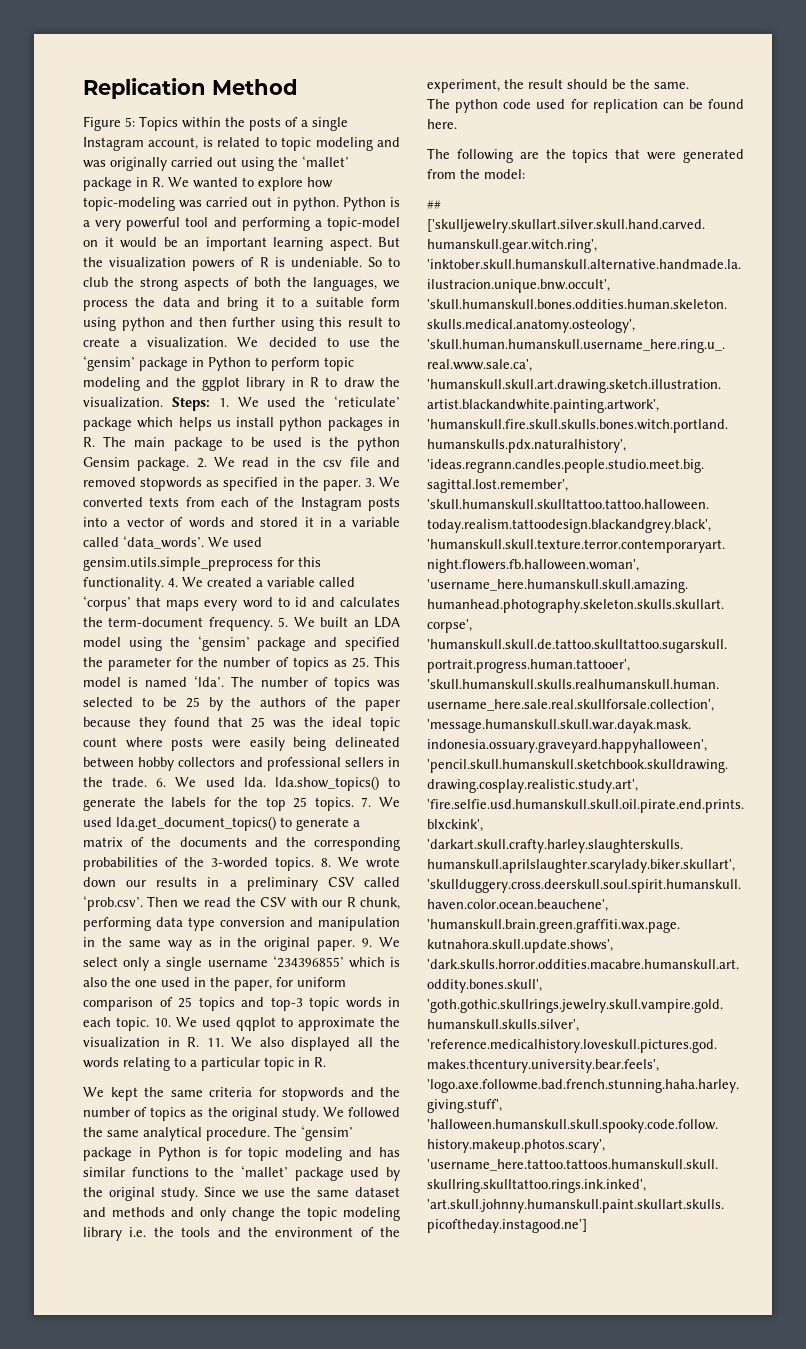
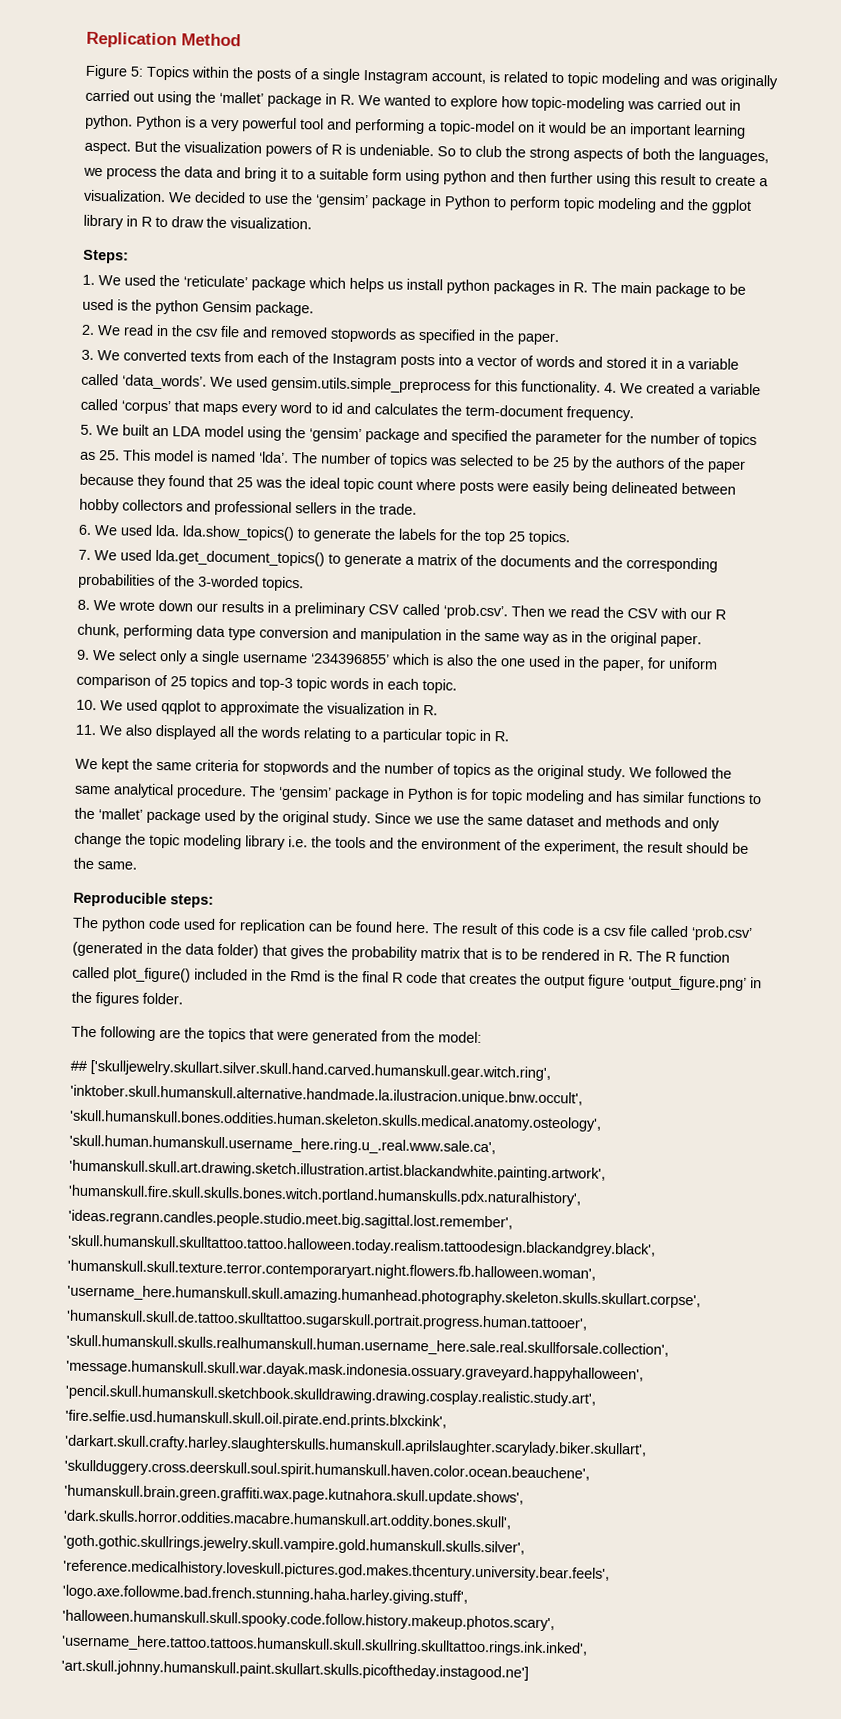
(163, 402) none -> (312, 223) //
(210, 404) none -> (129, 256) //
(190, 464) none -> (314, 309) //
(361, 485) none -> (560, 339) //
(273, 624) none -> (634, 414) //
(148, 782) none -> (417, 509) //
(354, 804) none -> (571, 538) //
(314, 864) none -> (304, 584) //
(356, 945) none -> (702, 641) //
(149, 1024) none -> (457, 686) //
(199, 1042) none -> (438, 710) //
(689, 85) none -> [73,891,214,908] // Reproducible steps:
(457, 124) none -> [432,922,753,942] [72,941,730,963] [72,966,762,991] [71,991,183,1007] The result of this code is a csv file called ‘prob.csv’ (generated in the data folder) that gives the probability matrix that is to be rendered in R. The R function called plot_figure() included in the Rmd is the final R code that creates the output figure ‘output_figure.png’ in the figures folder.

